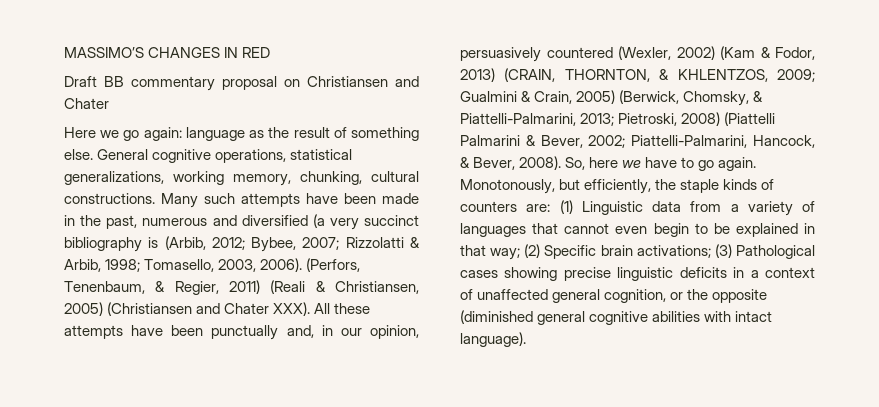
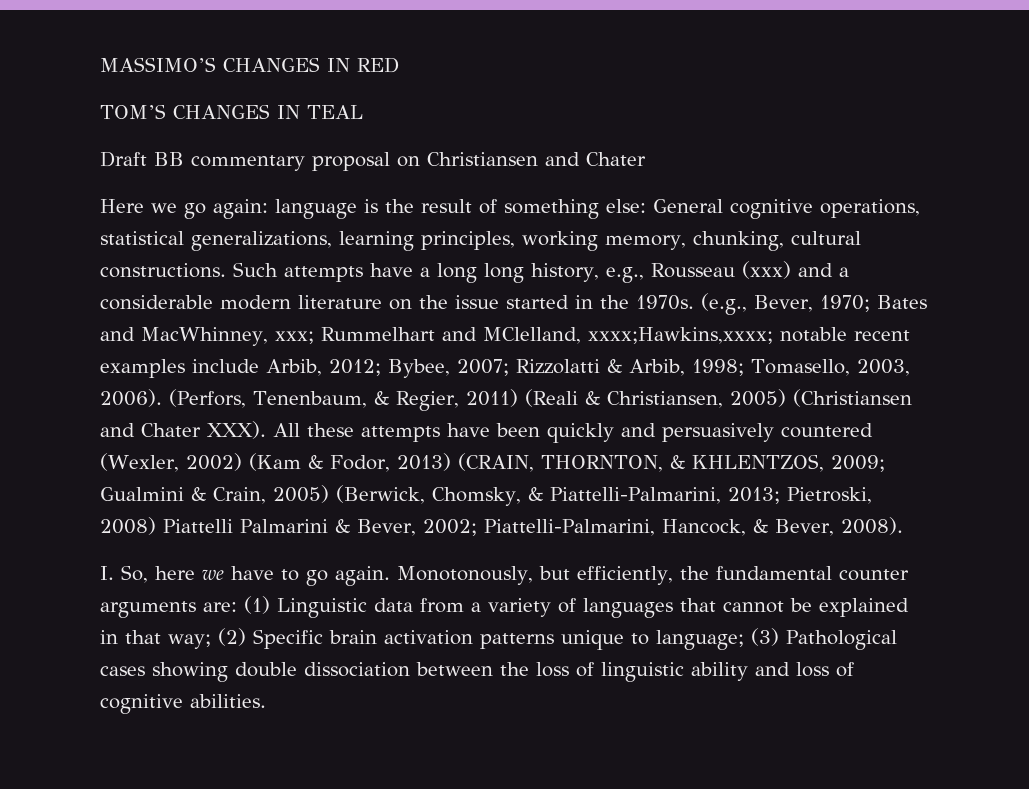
(271, 52) none -> [100,104,363,119] // TOM’S CHANGES IN TEAL
[249,130,265,138] as -> [364,199,378,213] is
[64,149,93,160] else. -> [606,199,646,213] else:
(164, 178) none -> [339,231,515,251] learning principles,
[161,193,419,208] [64,214,419,230] [64,236,206,252] Many such attempts have been made in the past, numerous and diversified (a very succinct bibliography is (Arbib, -> [233,261,849,283] [100,293,927,315] [100,327,910,346] [100,359,322,378] Such attempts have a long long history, e.g., Rousseau (xxx) and a considerable modern literature on the issue started in the 1970s. (e.g., Bever, 1970; Bates and MacWhinney, xxx; Rummelhart and MClelland, xxxx;Hawkins,xxxx; notable recent examples include Arbib,
[211,325,420,340] punctually and, in our opinion, -> [547,423,656,443] quickly and
[724,112,776,126] (Piattelli -> [163,519,233,533] Piattelli
(562, 163) none -> [100,566,114,580] // I.
[680,179,775,193] [460,201,517,212] staple kinds of counters -> [715,566,909,581] [100,601,196,618] fundamental counter arguments
[615,223,708,237] even begin to -> (784, 607) none
[636,244,815,259] [460,267,816,281] [460,289,768,303] [460,310,773,325] [460,332,526,347] activations; (3) Pathological cases showing precise linguistic deficits in a context of unaffected general cognition, or the opposite (diminished general cognitive abilities with intact language). -> [384,628,897,650] [100,662,854,682] [100,694,266,714] activation patterns unique to language; (3) Pathological cases showing double dissociation between the loss of linguistic ability and loss of cognitive abilities.

